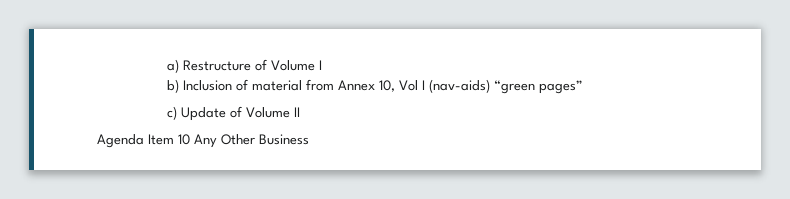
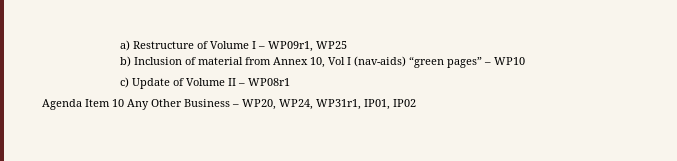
(323, 65) none -> [258,41,348,52] – WP09r1, WP25
(584, 87) none -> [484,57,526,65] – WP10
(301, 112) none -> [238,78,291,86] – WP08r1
(309, 139) none -> [232,99,416,110] – WP20, WP24, WP31r1, IP01, IP02

